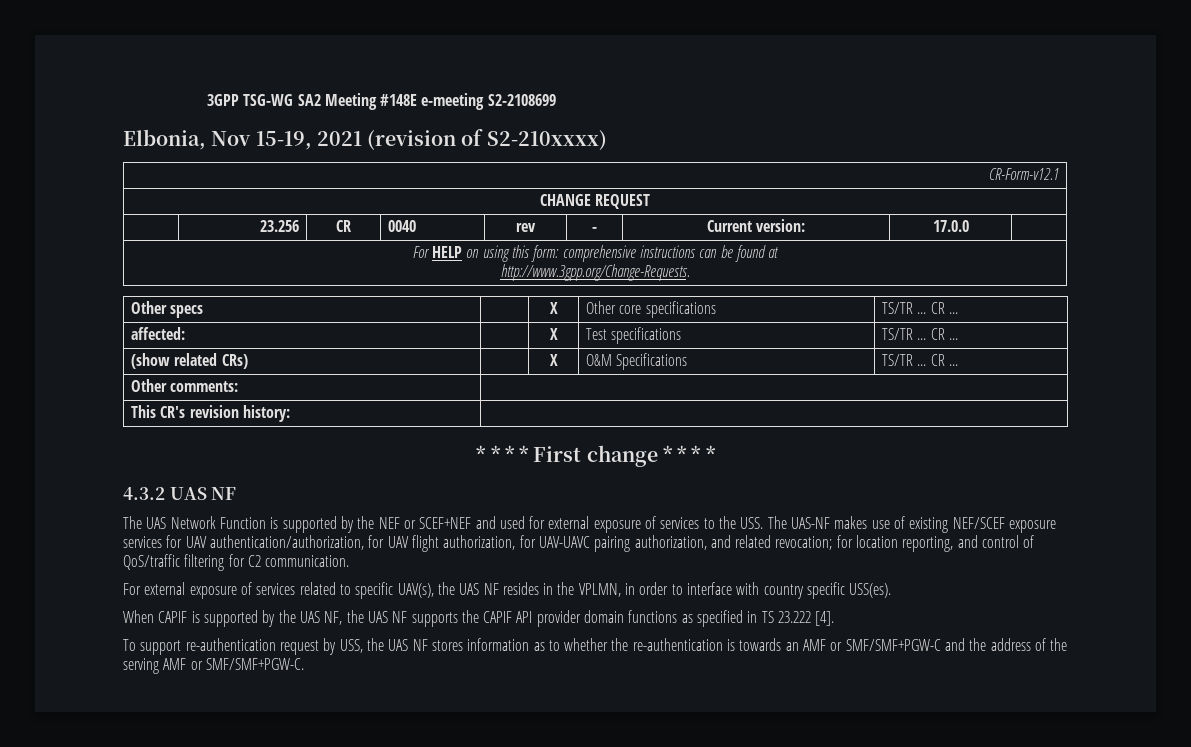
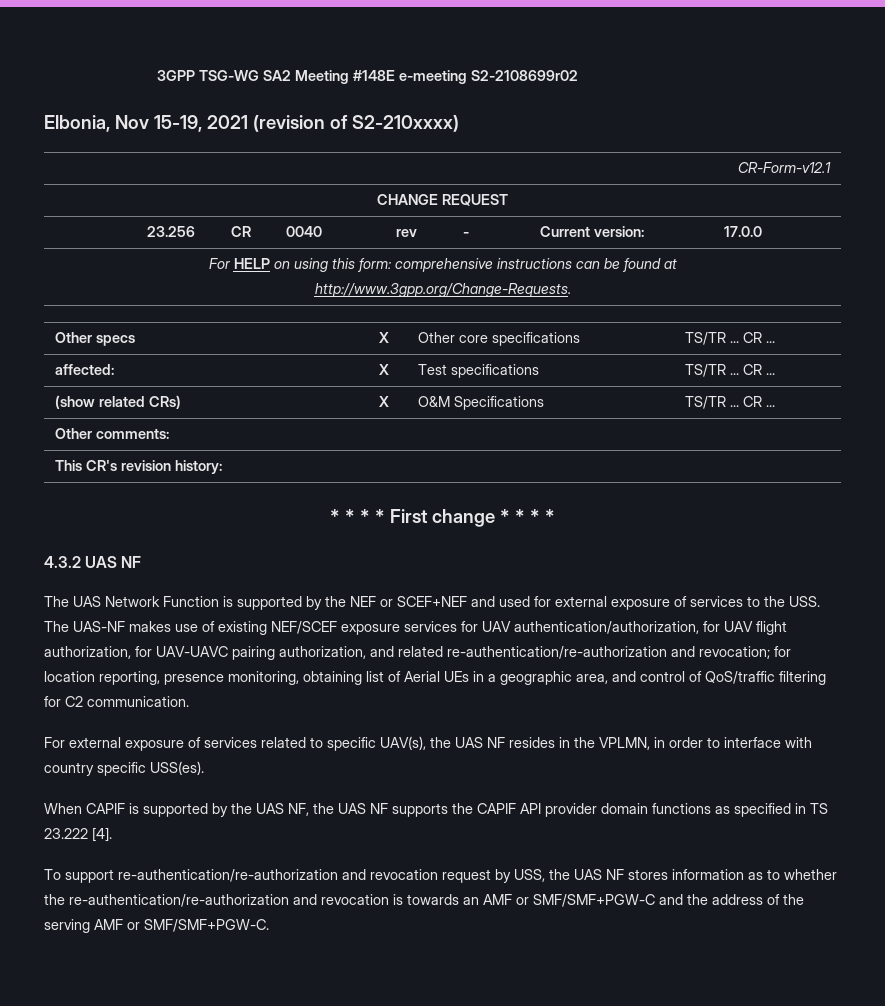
[487,94,556,106] S2-2108699 -> [470,70,578,81] S2-2108699r02
(772, 541) none -> [447,646,695,659] re-authentication/re-authorization and
(954, 544) none -> [164,671,608,685] presence monitoring, obtaining list of Aerial UEs in a geographic area,
[185,638,276,651] re-authentication -> [118,869,438,882] re-authentication/re-authorization and revocation
[632,638,723,651] re-authentication -> [69,894,389,907] re-authentication/re-authorization and revocation

